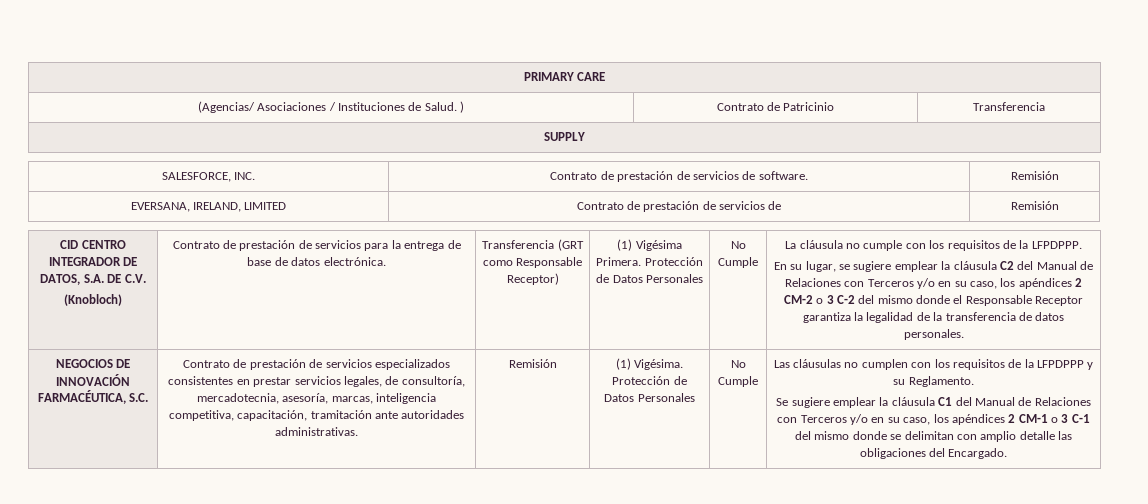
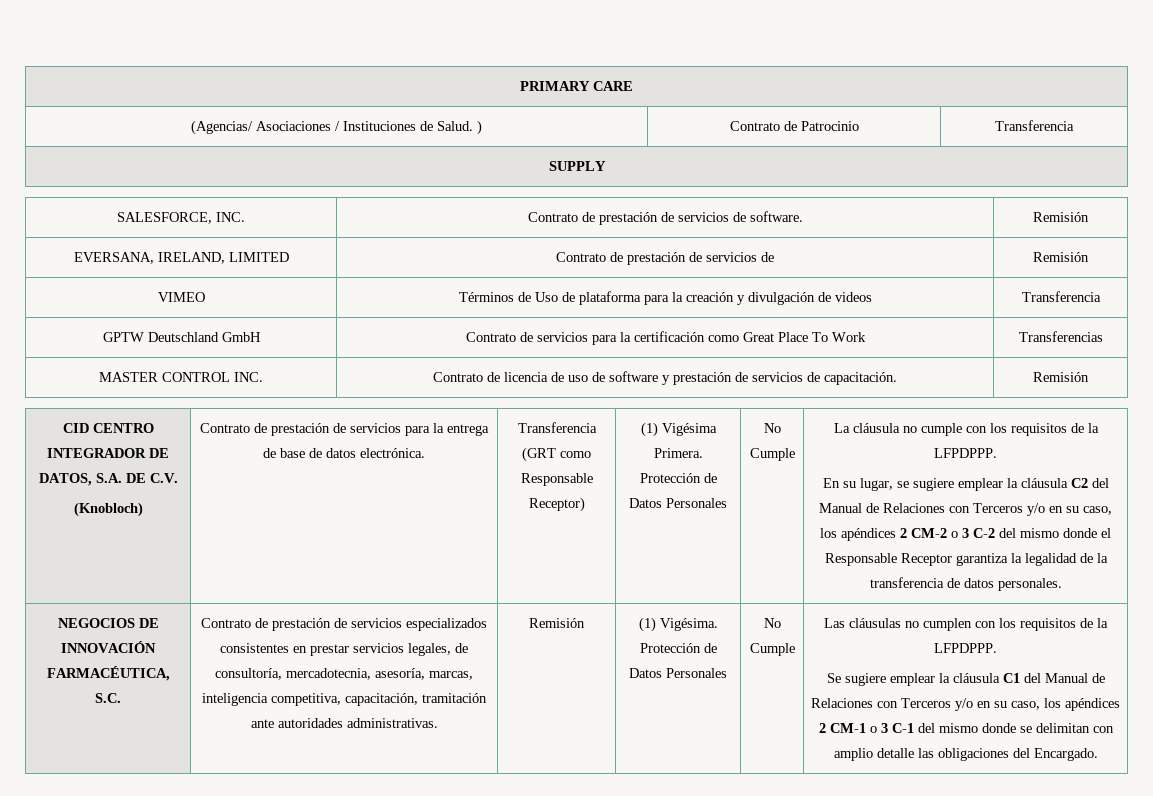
[783,102,835,111] Patricinio -> [800,121,859,131] Patrocinio
(1059, 205) none -> [157,292,205,302] [458,291,872,305] [1021,291,1101,302] [102,332,261,342] [465,331,866,345] [1018,331,1103,342] [99,372,263,382] [433,371,897,385] [1033,372,1089,382] // VIMEO | Términos de Uso de plataforma para la creación y divulgación de videos | Transferencia // GPTW Deutschland GmbH | Contrato de servicios para la certificación como Great Place To Work | Transferencias // MASTER CONTROL INC. | Contrato de licencia de uso de software y prestación de servicios de capacitación. | Remisión
[1037,360,1094,370] [893,376,974,387] LFPDPPP y su Reglamento. -> [934,643,997,653] LFPDPPP.

